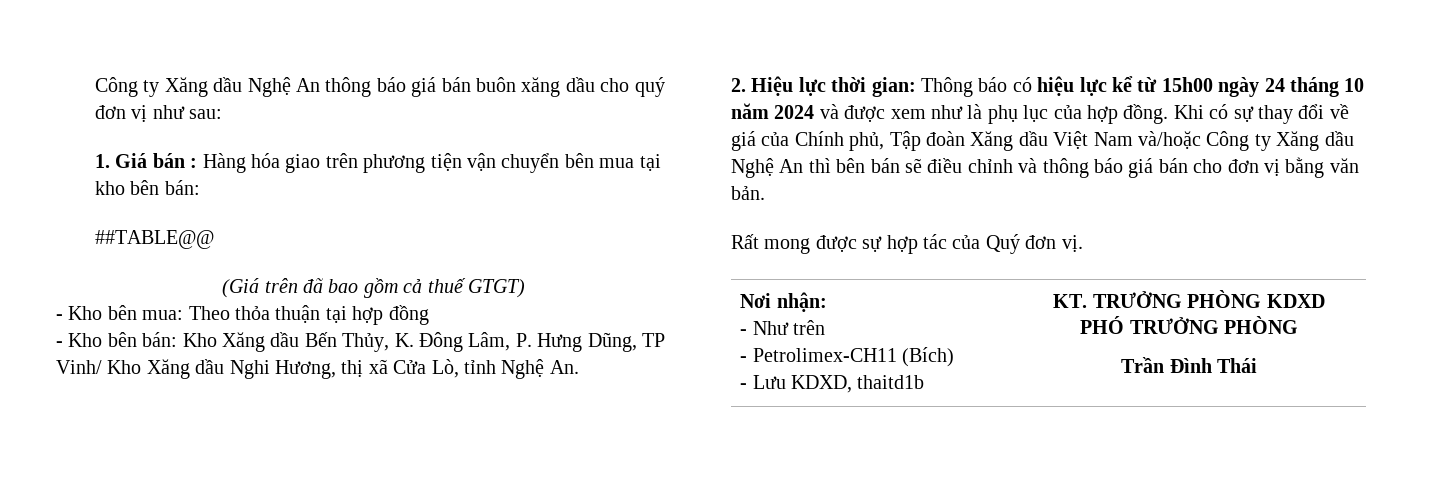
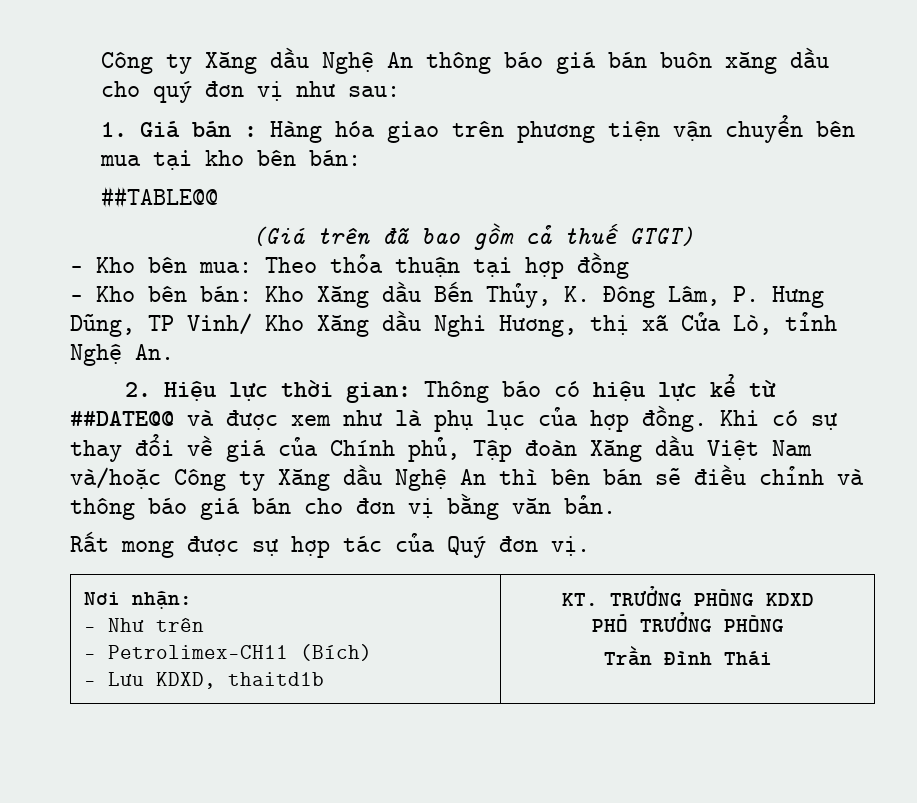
[1161,77,1365,97] [731,103,815,119] 15h00 ngày 24 tháng 10 năm 2024 -> [70,411,174,426] ##DATE@@

